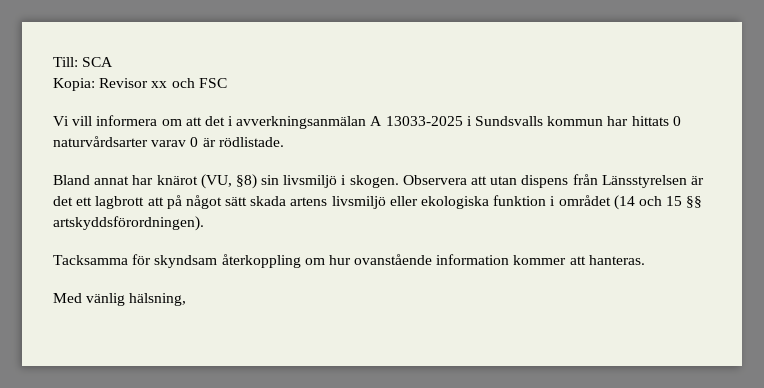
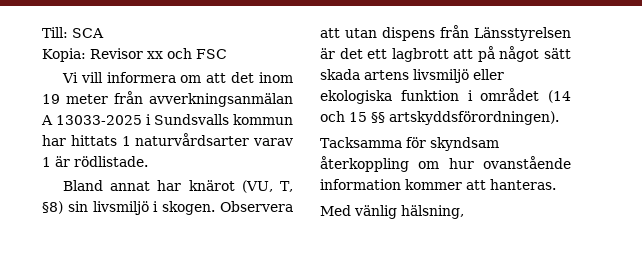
[228,116,234,126] i -> [259,72,294,83] [42,91,143,104] inom 19 meter från
[672,116,681,126] 0 -> [121,136,131,146] 1
[190,137,199,147] 0 -> [42,157,51,167] 1
(232, 181) none -> [280,181,294,192] T,

